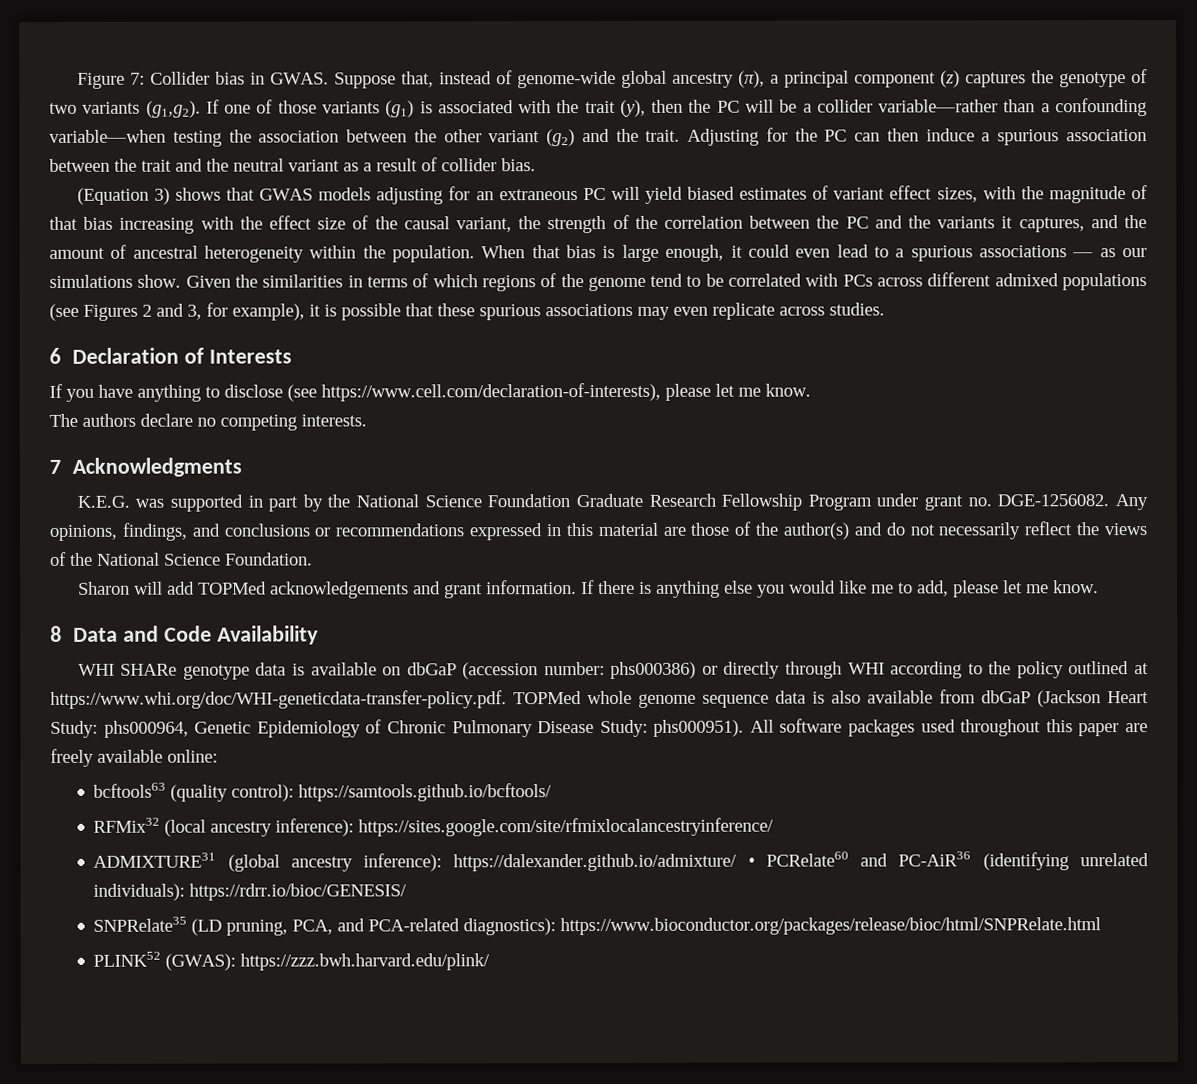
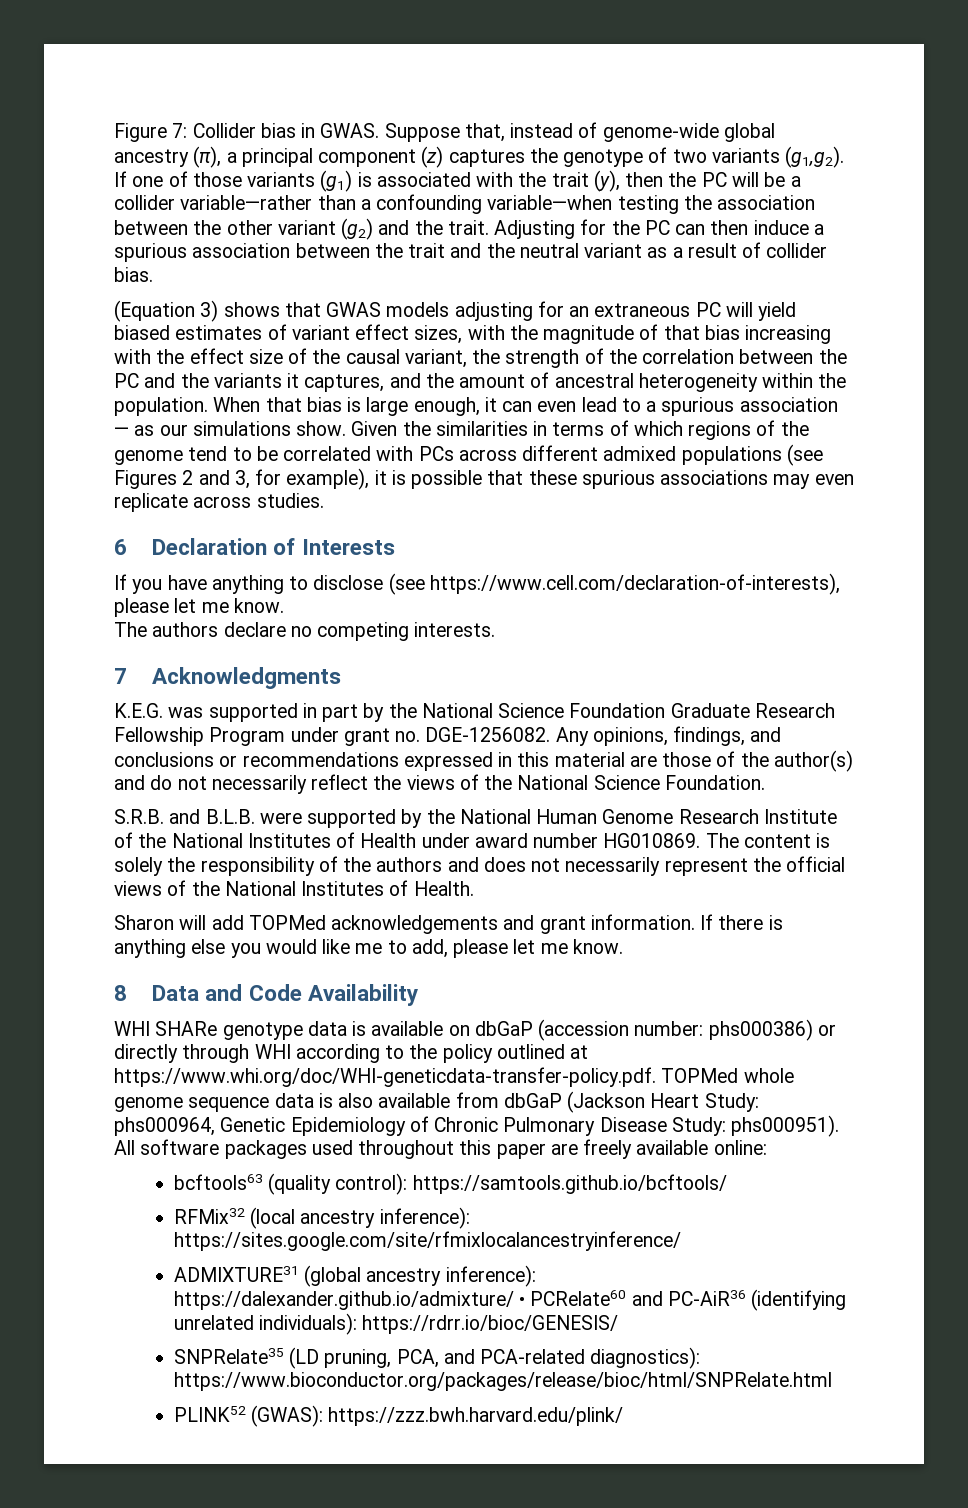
[747,244,790,258] could -> [502,401,533,412] can
[978,245,1067,258] associations -> [739,397,838,412] association
(313, 559) none -> [114,809,837,828] [114,832,831,848] [114,856,846,876] [114,880,474,896] // S.R.B. and B.L.B. were supported by the National Human Genome Research Institute of the National Institutes of Health under award number HG010869. The content is solely the responsibility of the authors and does not necessarily represent the official views of the National Institutes of Health.

